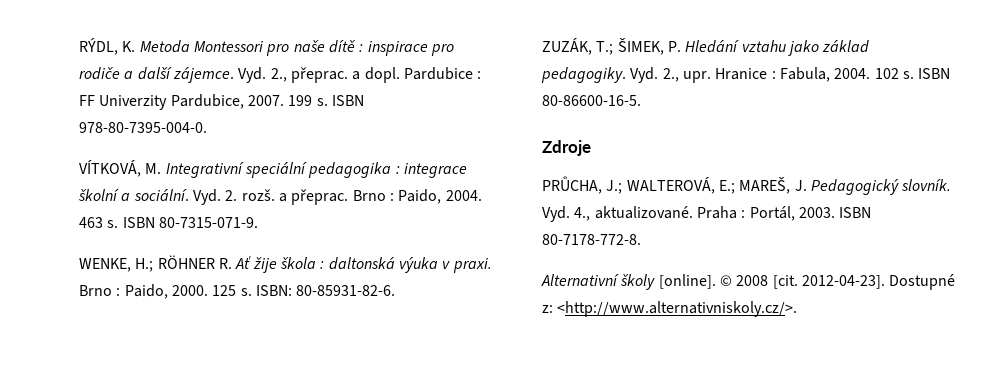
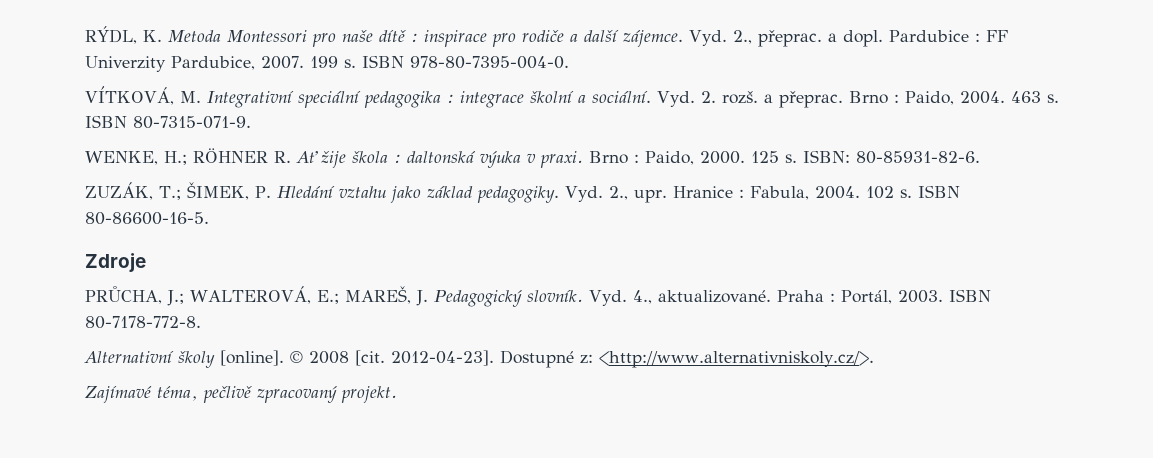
(798, 309) none -> [85,386,397,403] // Zajímavé téma, pečlivě zpracovaný projekt.

